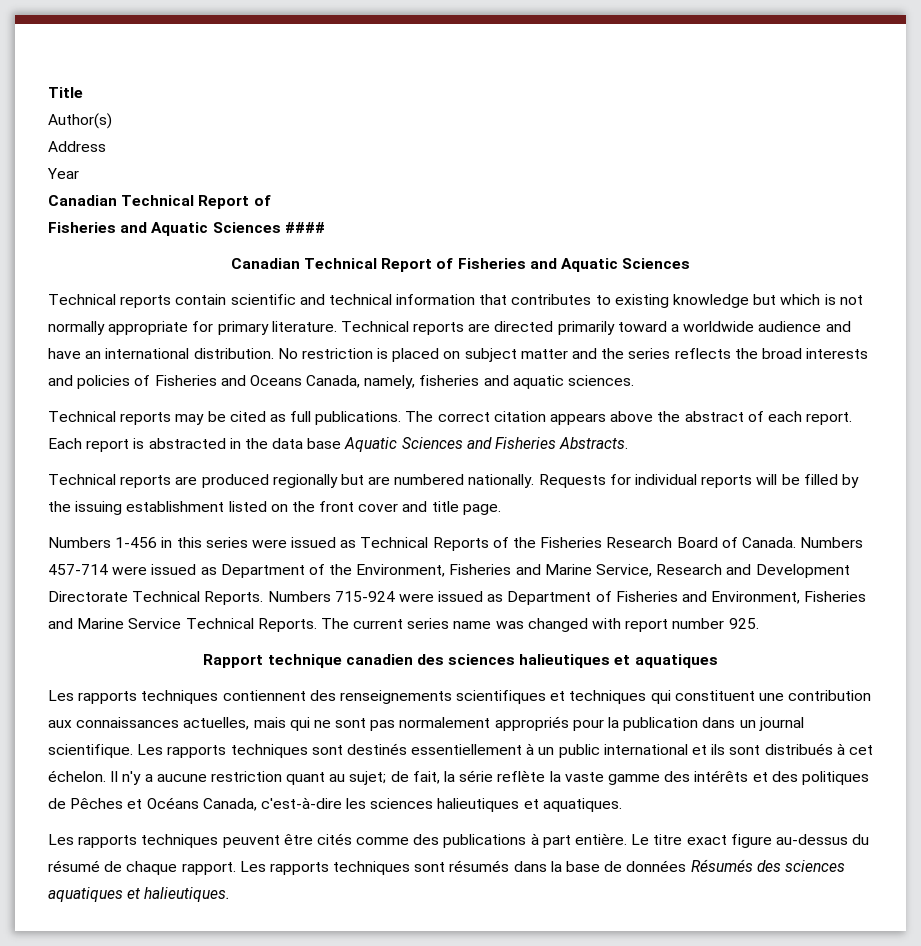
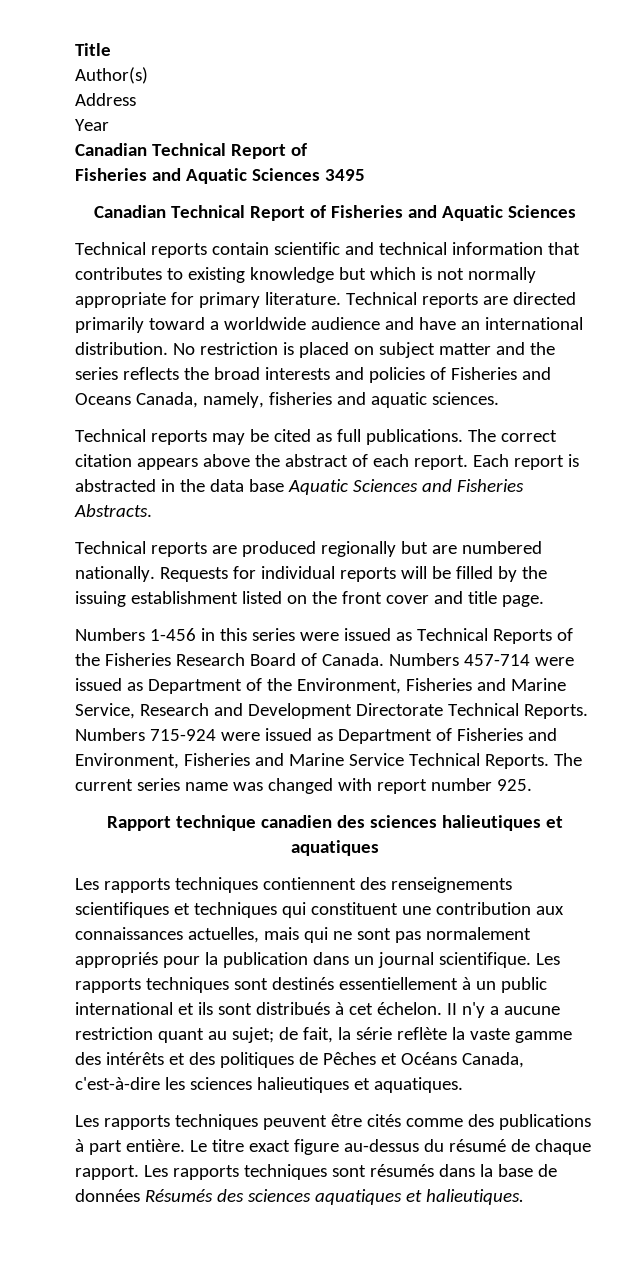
[284,222,325,233] #### -> [324,169,365,181] 3495

